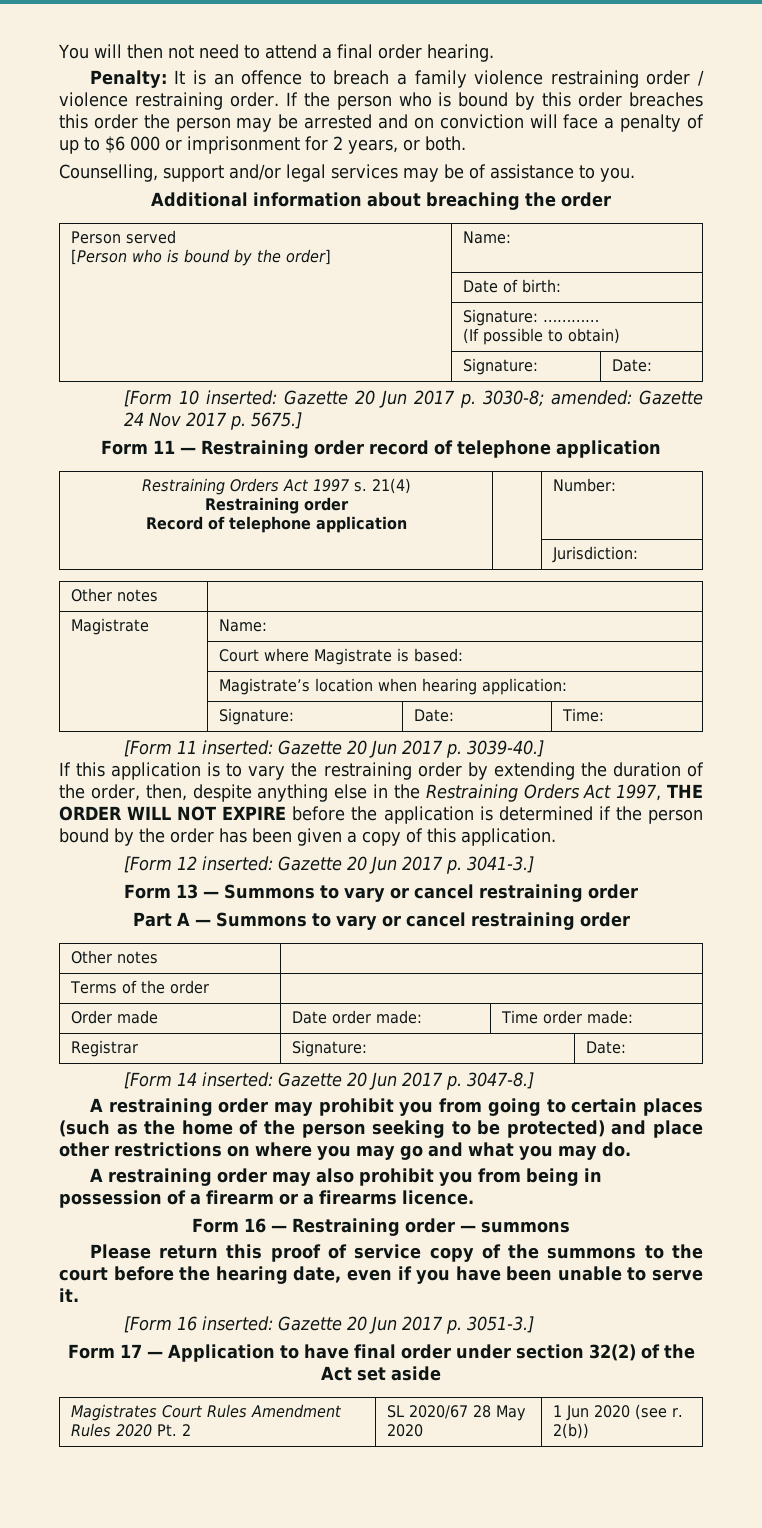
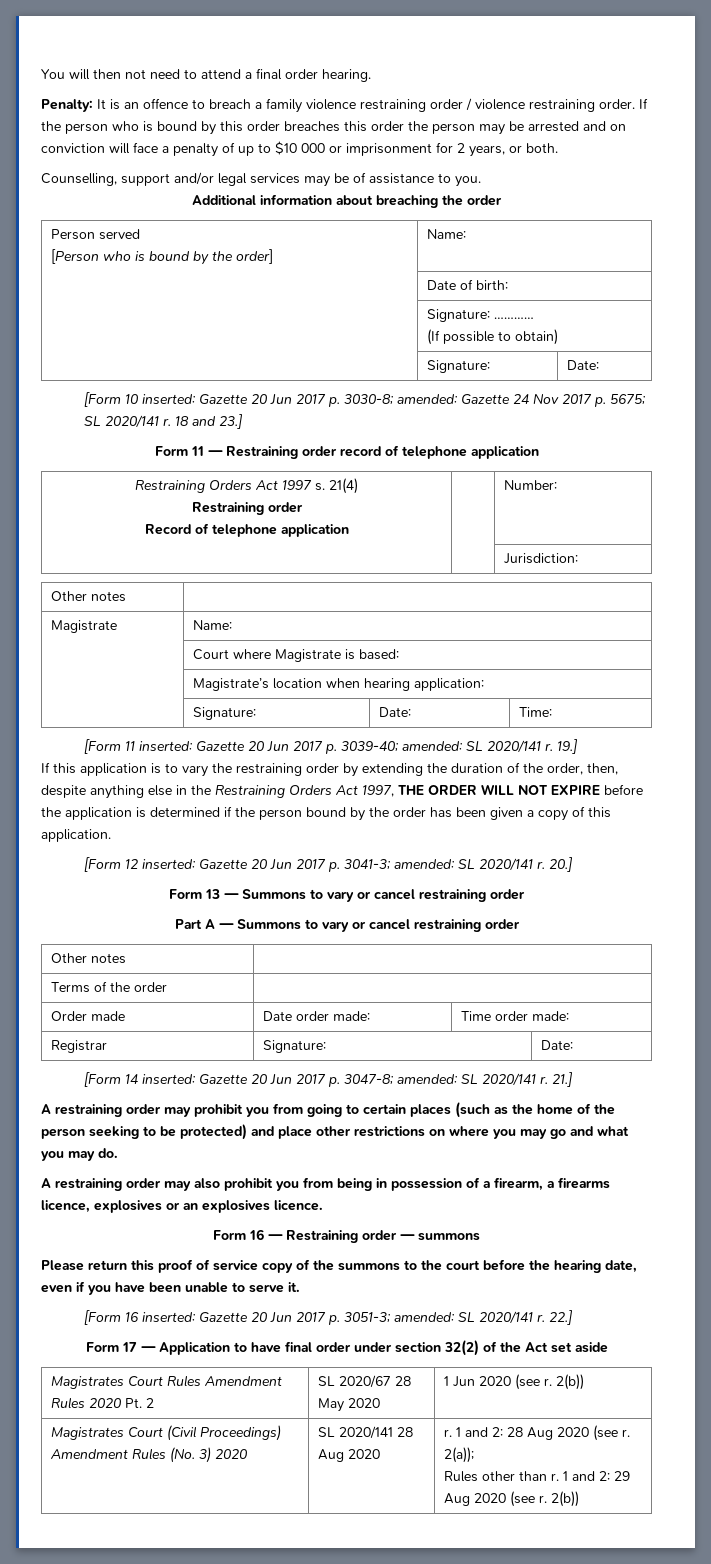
[105,136,125,153] $6 -> [275,141,297,155] $10
[251,412,303,429] 5675.] -> [609,394,646,405] [83,414,243,429] 5675; SL 2020/141 r. 18 and 23.]
[467,740,545,757] 3039-40.] -> [340,739,578,754] 3039-40; amended: SL 2020/141 r. 19.]
[467,856,535,873] 3041-3.] -> [343,857,573,872] 3041-3; amended: SL 2020/141 r. 20.]
[467,1072,535,1089] 3047-8.] -> [343,1072,573,1087] 3047-8; amended: SL 2020/141 r. 21.]
[206,1190,397,1205] firearm or a firearms -> [494,1177,610,1191] [41,1200,270,1213] firearm, a firearms licence, explosives or an explosives
[467,1316,535,1333] 3051-3.] -> [343,1310,573,1325] 3051-3; amended: SL 2020/141 r. 22.]
(590, 1431) none -> [50,1425,281,1441] [49,1447,247,1463] [317,1426,413,1439] [317,1449,380,1462] [443,1425,630,1441] [443,1447,474,1463] [443,1471,630,1482] [443,1491,579,1507] // Magistrates Court (Civil Proceedings) Amendment Rules (No. 3) 2020 | SL 2020/141 28 Aug 2020 | r. 1 and 2: 28 Aug 2020 (see r. 2(a)); // Rules other than r. 1 and 2: 29 Aug 2020 (see r. 2(b))

